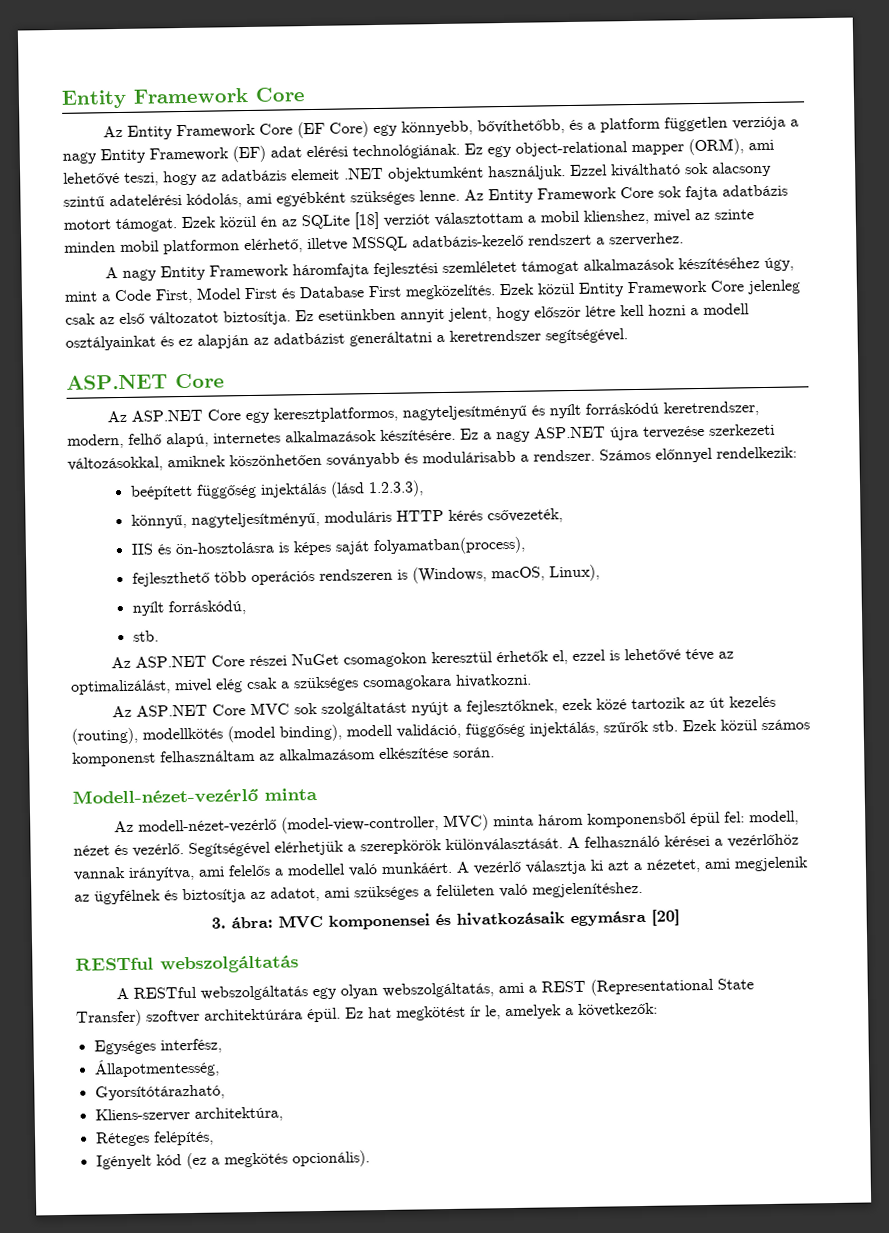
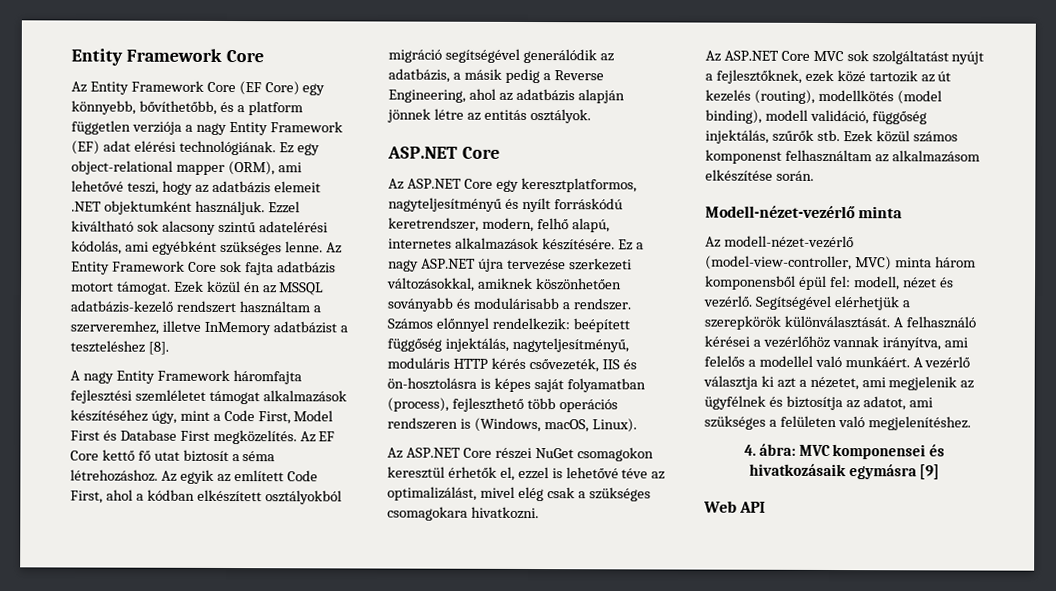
[301,209,754,230] [64,232,684,255] SQLite [18] verziót választottam a mobil klienshez, mivel az szinte minden mobil platformon elérhető, illetve MSSQL adatbázis-kezelő rendszert a szerverhez. -> [278,282,325,296] [70,300,321,314] [70,320,348,336] [70,340,169,355] MSSQL adatbázis-kezelő rendszert használtam a szerveremhez, illetve InMemory adatbázist a teszteléshez [8].
[499,279,801,297] [65,303,750,326] [65,328,628,351] Ezek közül Entity Framework Core jelenleg csak az első változatot biztosítja. Ez esetünkben annyit jelent, hogy először létre kell hozni a modell osztályainkat és ez alapján az adatbázist generáltatni a keretrendszer segítségével. -> [299,431,336,443] [70,449,276,463] [70,469,318,484] [70,489,342,505] [388,48,614,64] [388,68,604,84] [388,88,625,104] [387,108,591,124] Az EF Core kettő fő utat biztosít a séma létrehozáshoz. Az egyik az említett Code First, ahol a kódban elkészített osztályokból migráció segítségével generálódik az adatbázis, a másik pedig a Reverse Engineering, ahol az adatbázis alapján jönnek létre az entitás osztályok.
(797, 452) // -> (570, 324) none
[259,480,424,498] [130,513,187,529] injektálás (lásd 1.2.3.3), // könnyű, -> [444,337,509,352] injektálás,
(563, 516) // -> (599, 365) none
[372,536,526,556] folyamatban(process), // -> [566,378,646,393] [387,397,449,412] folyamatban (process),
[548,564,600,582] [131,600,246,616] [132,630,159,642] Linux), // nyílt forráskódú, // stb. -> [591,418,637,433] Linux).
[211,917,226,929] 3. -> [743,444,756,456] 4.
[651,909,680,926] [75,955,299,974] [115,977,754,1001] [76,1002,658,1027] [93,1038,222,1055] [93,1058,220,1078] [94,1084,225,1101] [94,1106,283,1123] [94,1130,214,1147] [95,1150,370,1170] [20] // RESTful webszolgáltatás // A RESTful webszolgáltatás egy olyan webszolgáltatás, ami a REST (Representational State Transfer) szoftver architektúrára épül. Ez hat megkötést ír le, amelyek a következők: // Egységes interfész, // Állapotmentesség, // Gyorsítótárazható, // Kliens-szerver architektúra, // Réteges felépítés, // Igényelt kód (ez a megkötés opcionális). -> [919,464,941,480] [703,500,767,513] [9] // Web API

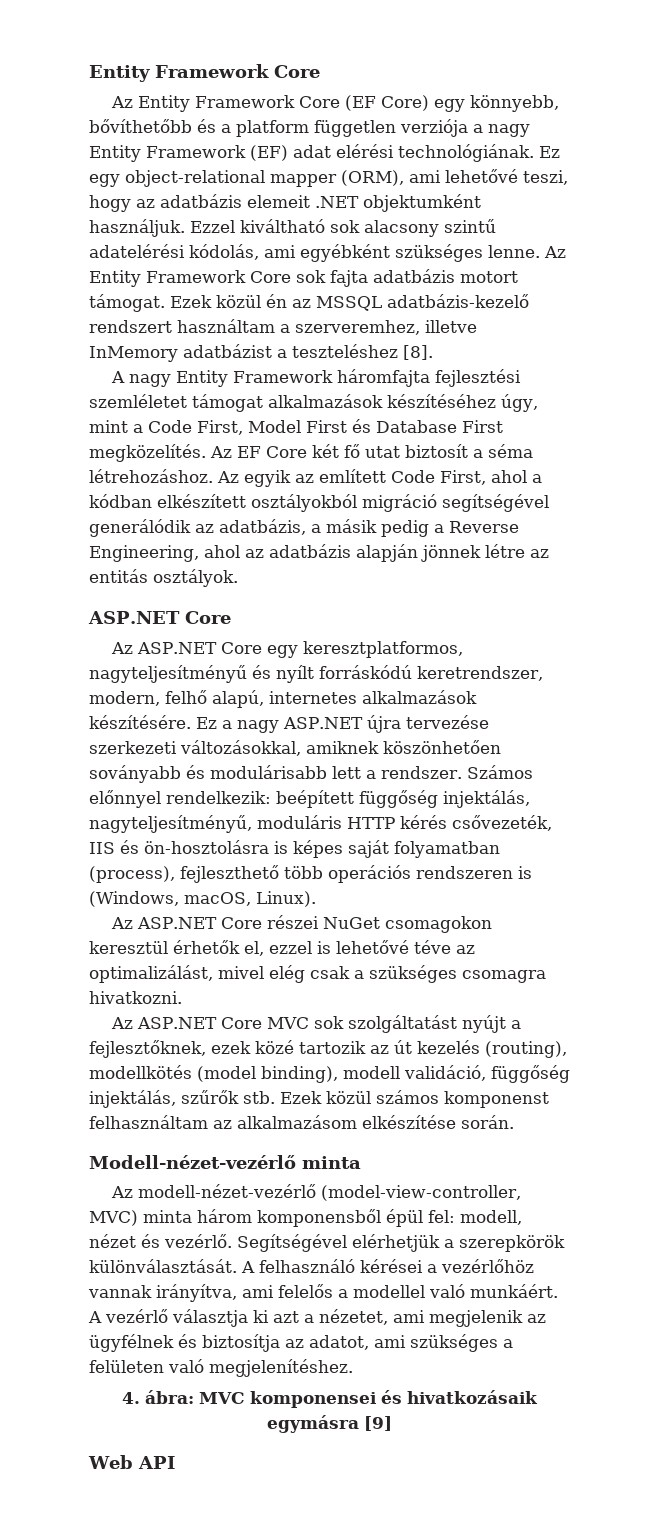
[138,100,217,115] bővíthetőbb, -> [89,119,192,133] bővíthetőbb
[101,449,135,461] kettő -> [312,444,339,458] két
(559, 303) none -> [332,766,361,779] lett
[387,506,468,521] csomagokara -> [462,970,546,983] csomagra

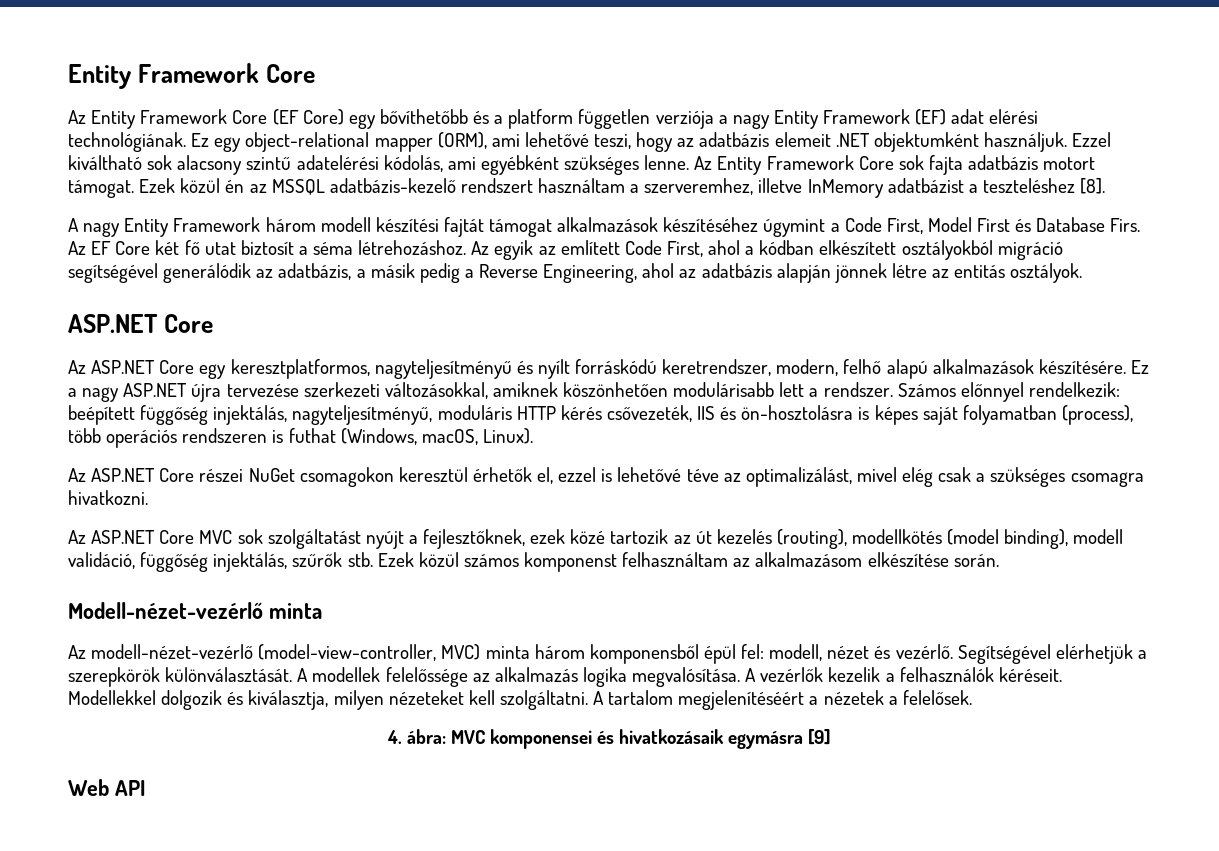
[470,95,560,112] könnyebb, -> (376, 121) none
[337,369,522,387] [89,394,187,408] háromfajta fejlesztési szemléletet -> [265,217,484,237] három modell készítési fajtát
[501,394,538,412] [89,420,128,433] úgy, mint -> [763,219,826,237] úgymint
[462,420,503,433] [89,444,206,462] First megközelítés. -> [1110,218,1141,232] Firs.
[212,690,357,708] alapú, internetes -> [886,359,928,379] alapú
[89,765,205,783] soványabb és -> (669, 389) none
[180,865,279,883] fejleszthető -> (1133, 415) none
(532, 872) none -> [288,428,336,443] futhat
[259,1259,534,1273] [88,1284,558,1302] [88,1309,546,1327] [89,1334,513,1352] [89,1359,353,1377] felhasználó kérései a vezérlőhöz vannak irányítva, ami felelős a modellel való munkáért. A vezérlő választja ki azt a nézetet, ami megjelenik az ügyfélnek és biztosítja az adatot, ami szükséges a felületen való megjelenítéshez. -> [312,667,1062,687] [68,690,972,710] modellek felelőssége az alkalmazás logika megvalósítása. A vezérlők kezelik a felhasználók kéréseit. Modellekkel dolgozik és kiválasztja, milyen nézeteket kell szolgáltatni. A tartalom megjelenítéséért a nézetek a felelősek.

